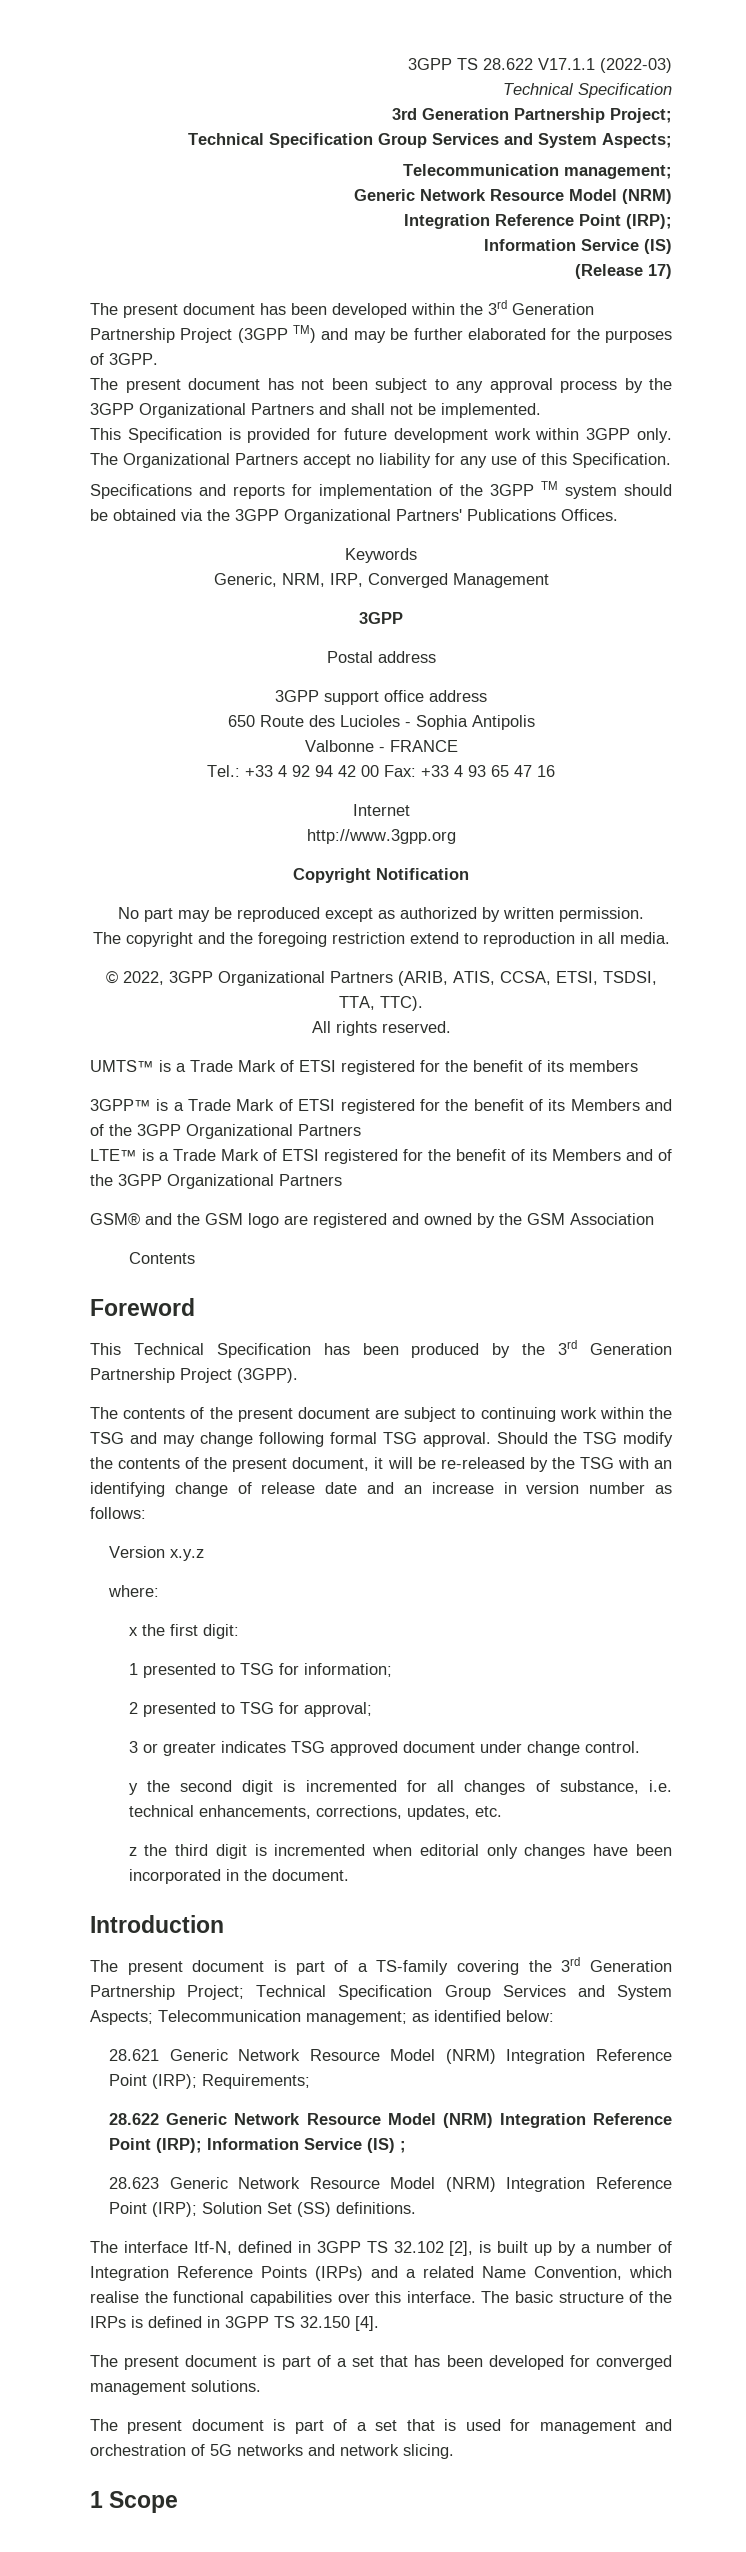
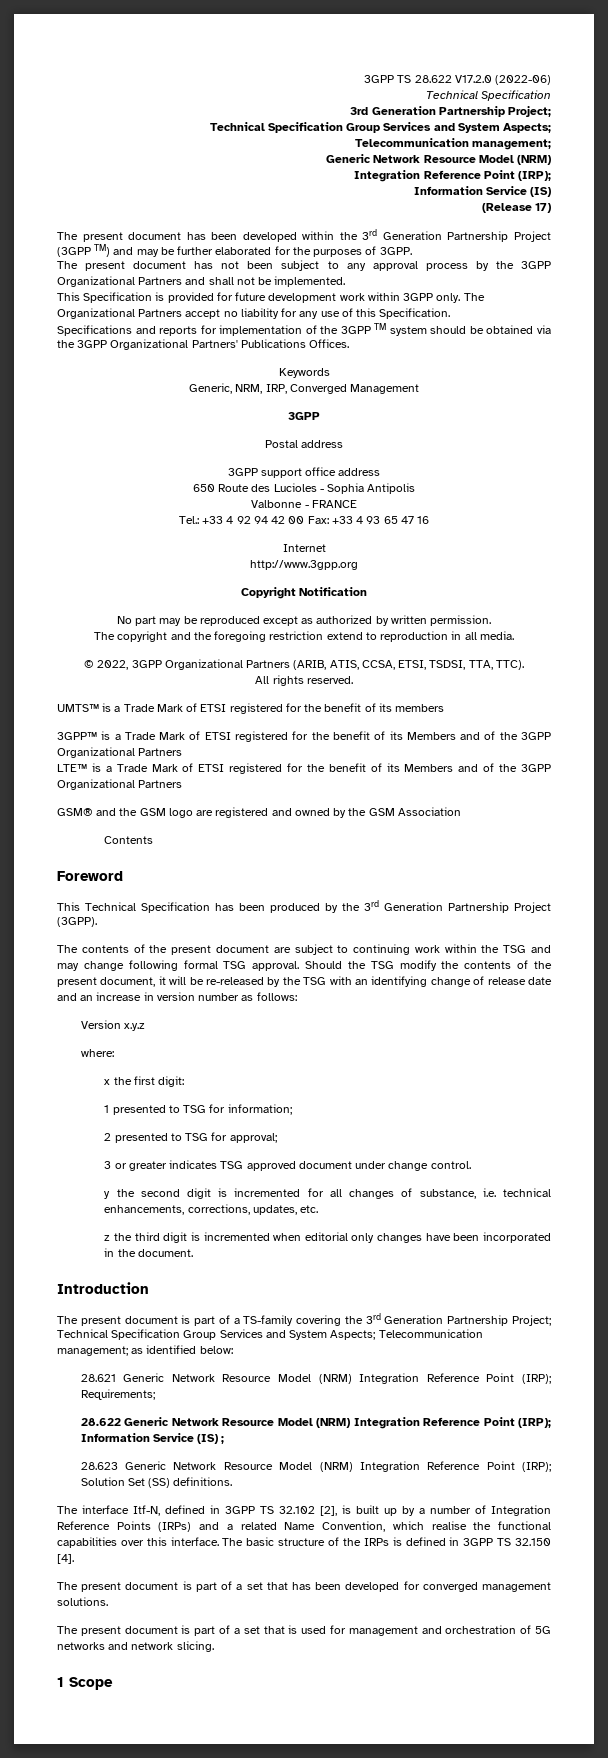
[538,58,672,73] V17.1.1 (2022-03) -> [454,75,551,85] V17.2.0 (2022-06)

